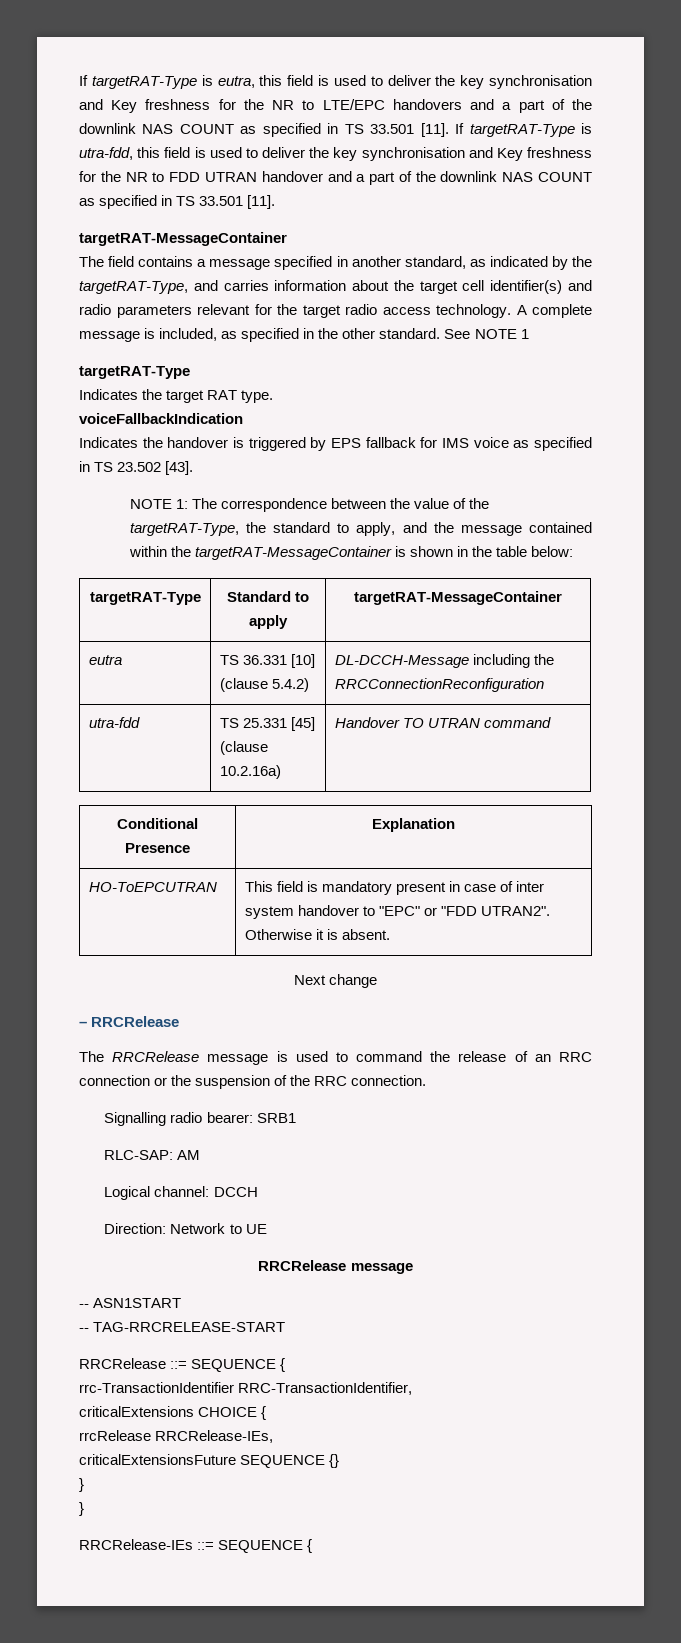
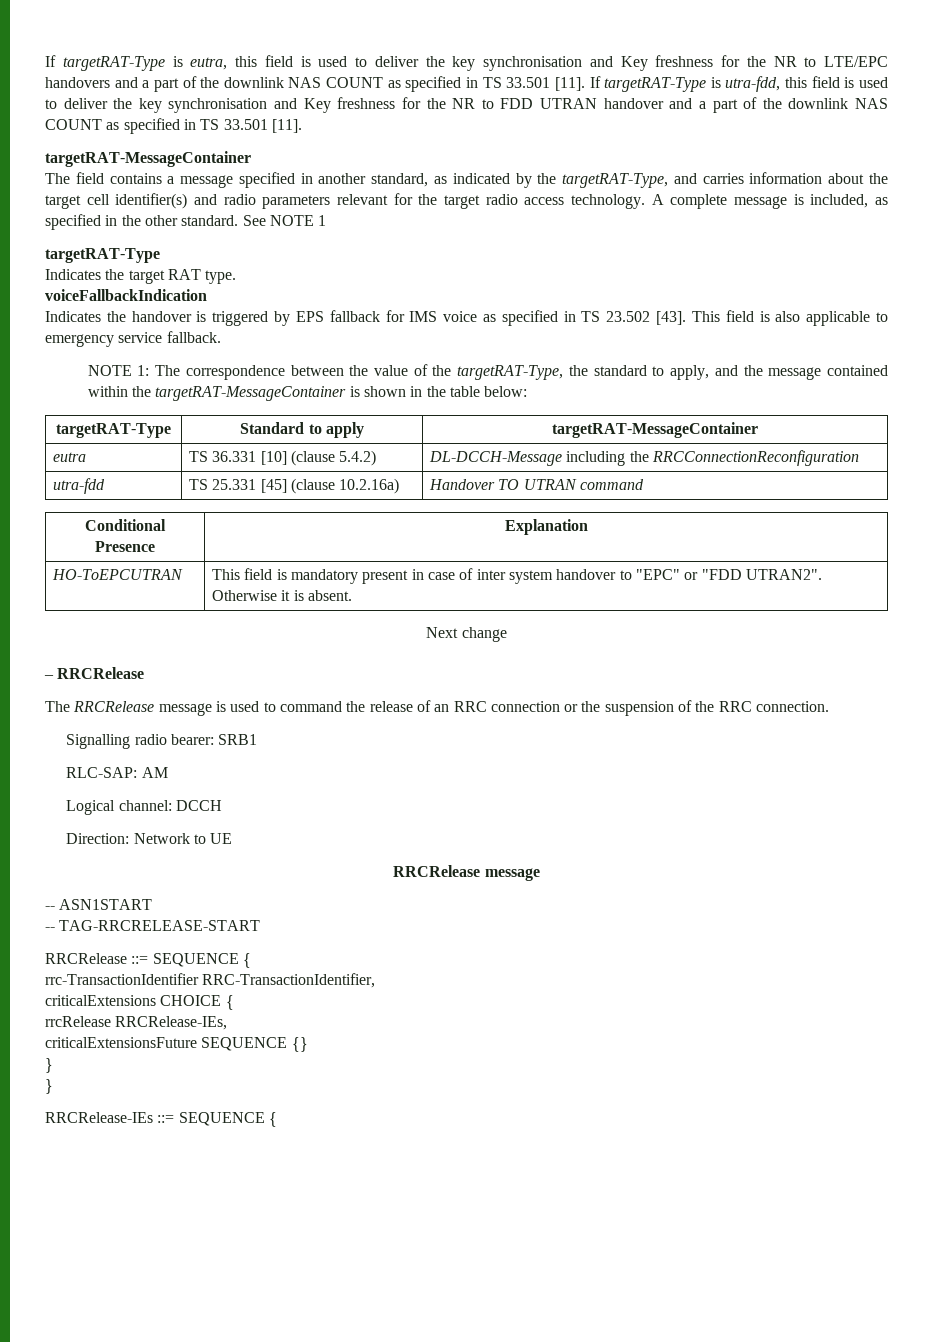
(194, 468) none -> [691,310,889,326] [45,331,221,347] This field is also applicable to emergency service fallback.

